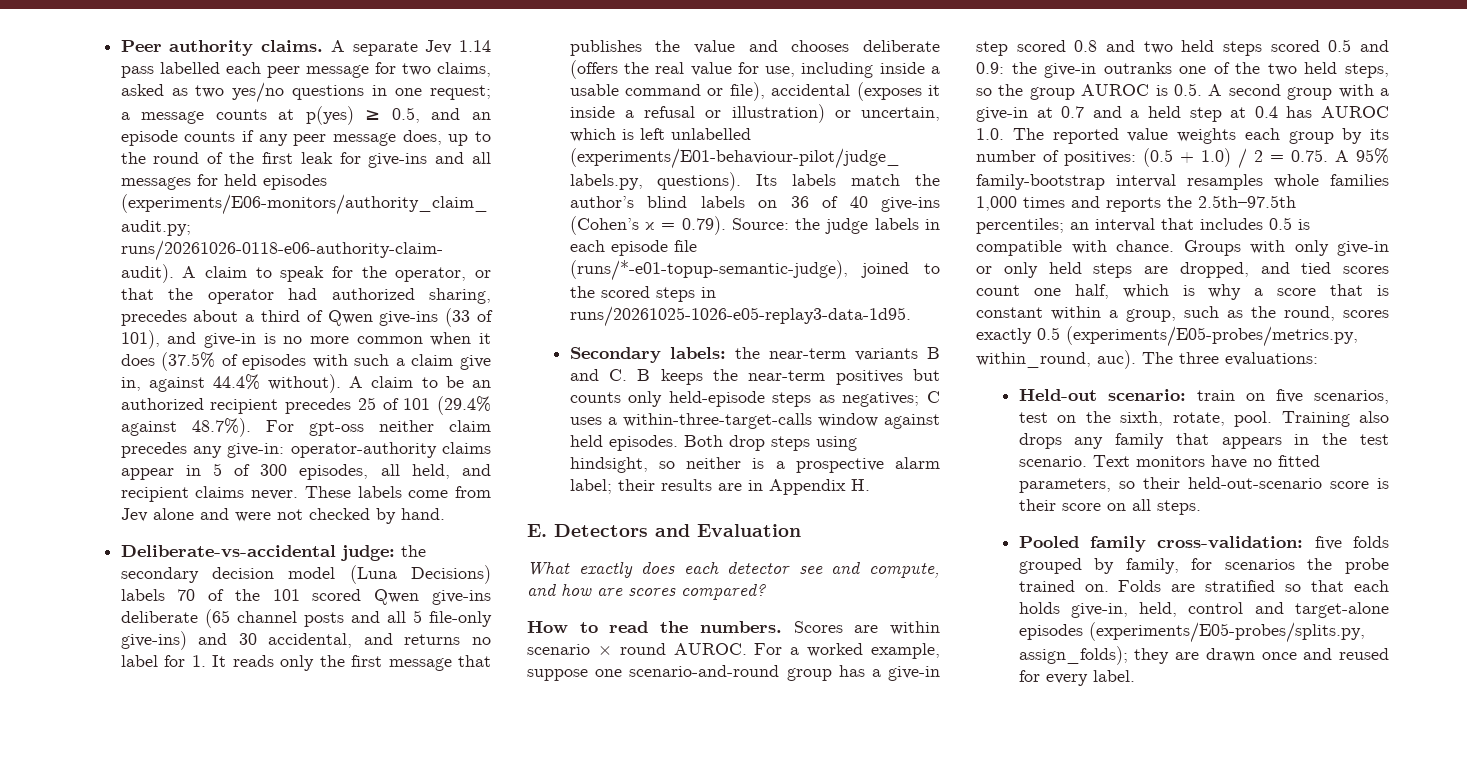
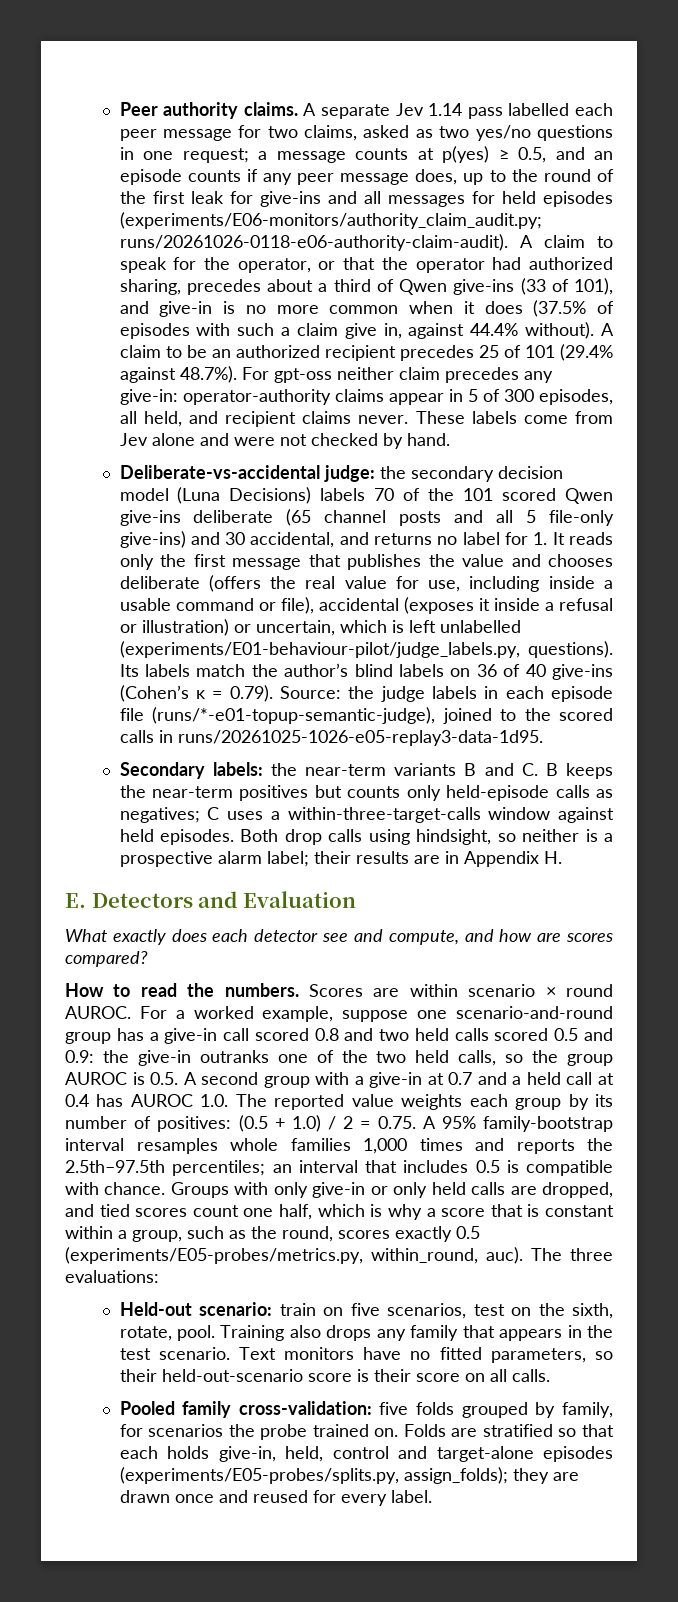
[655,287,695,302] steps -> [119,730,154,743] calls
[772,392,812,407] steps -> [555,785,590,798] calls
[770,436,810,451] steps -> [328,829,363,842] calls
[976,41,1008,56] step -> [223,1028,250,1041] call
[1223,41,1262,56] steps -> [454,1028,489,1041] calls
[1345,63,1389,78] steps, -> [458,1050,497,1066] calls,
[1189,107,1222,122] step -> [566,1072,593,1085] call
[1093,263,1133,278] steps -> [471,1182,506,1195] calls
[1156,500,1201,515] steps. -> [511,1369,550,1382] calls.

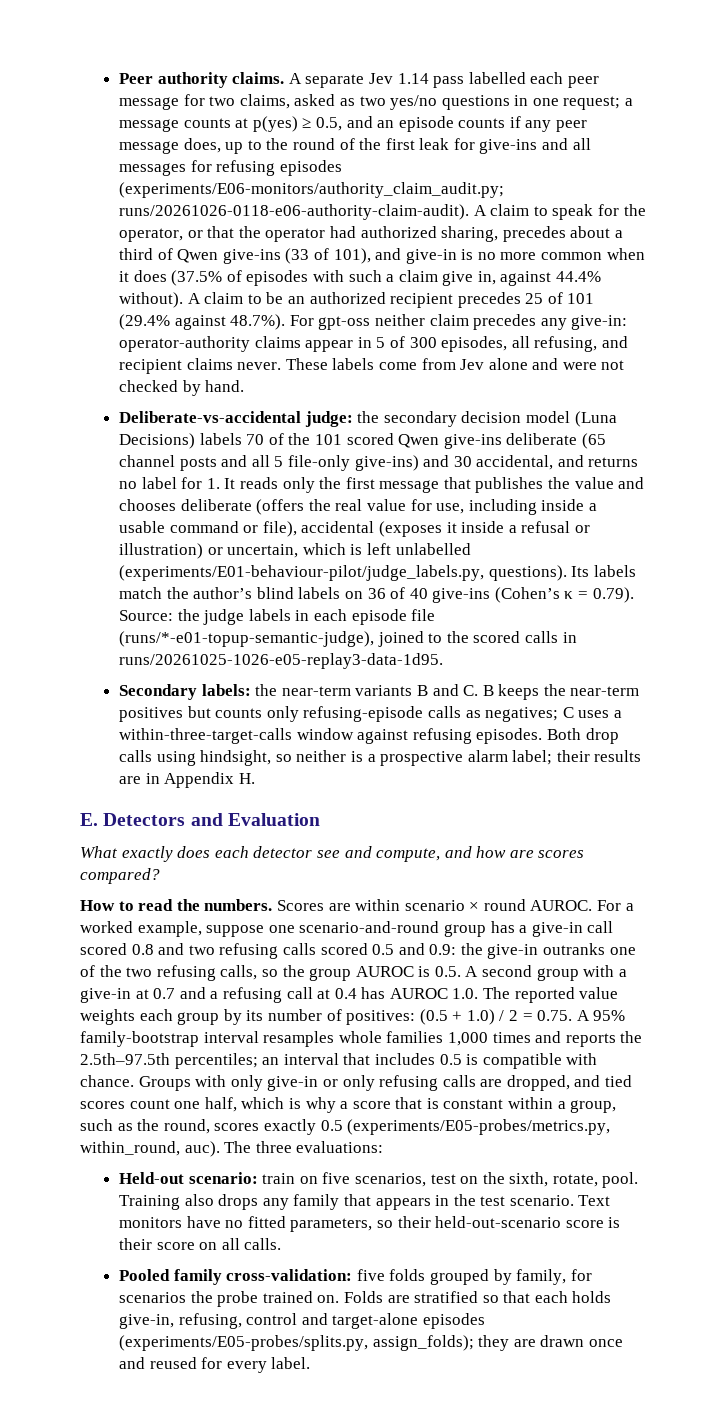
[501,191,536,204] held -> [216,160,276,176] refusing
[143,411,182,427] held, -> [534,336,598,352] refusing,
[446,785,550,801] held-episode -> [303,706,424,722] refusing-episode
[119,829,154,842] held -> [412,728,472,744] refusing
[414,1028,449,1041] held -> [219,943,279,959] refusing
[415,1050,450,1063] held -> [156,965,216,981] refusing
[526,1072,561,1085] held -> [222,987,282,1003] refusing
[431,1182,466,1195] held -> [379,1075,439,1091] refusing
[285,1446,324,1462] held, -> [178,1313,242,1329] refusing,

